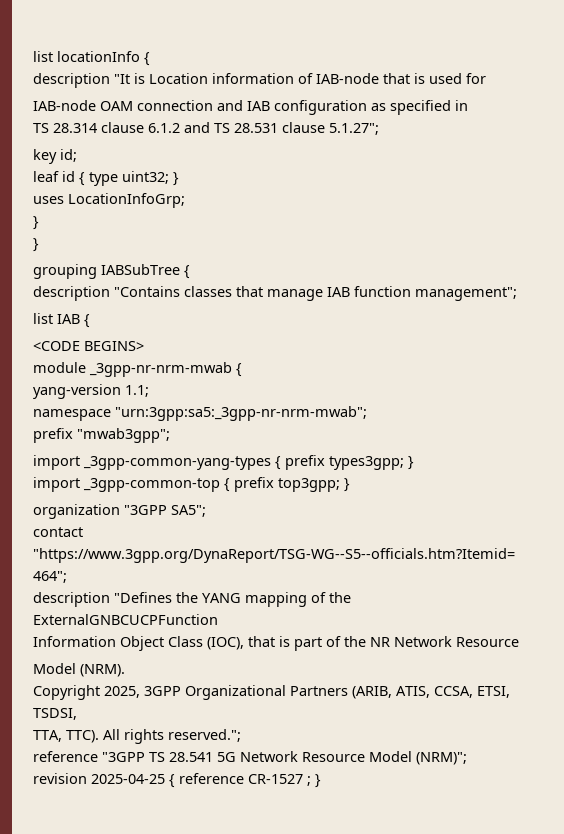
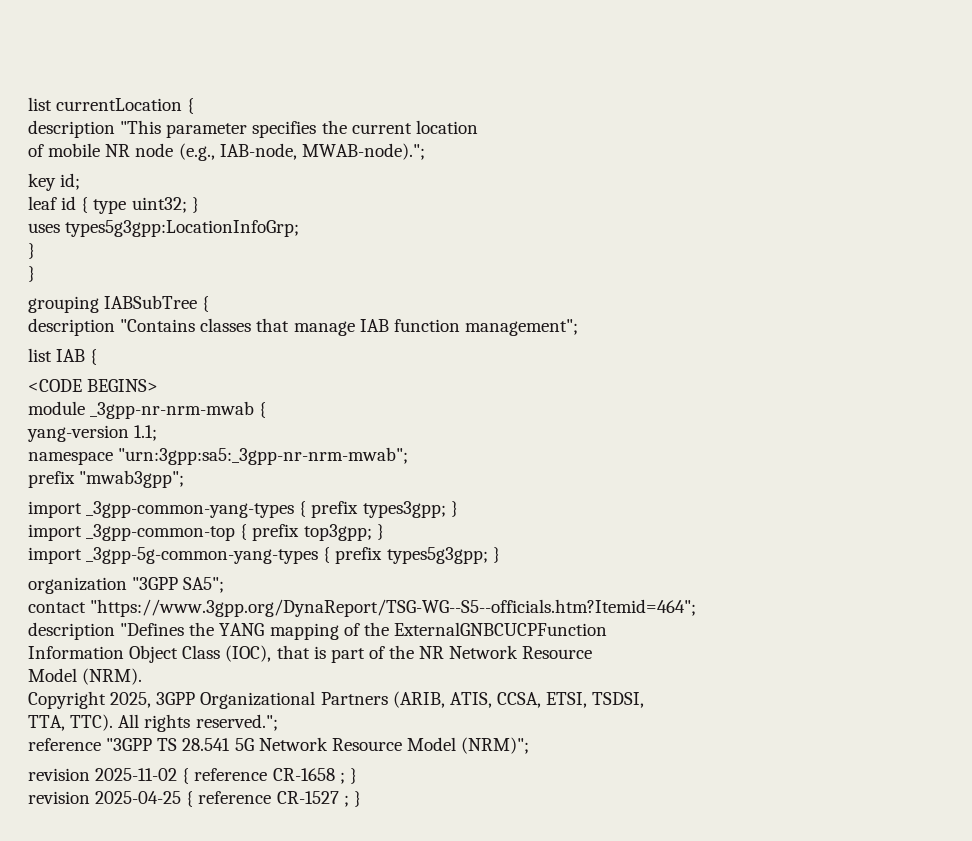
[33,51,150,66] [33,73,486,88] [33,100,468,115] [33,122,379,135] list locationInfo { // description "It is Location information of IAB-node that is used for // IAB-node OAM connection and IAB configuration as specified in // TS 28.314 clause 6.1.2 and TS 28.531 clause 5.1.27"; -> [28,97,195,114] [28,120,478,138] [28,143,425,161] list currentLocation { // description "This parameter specifies the current location // of mobile NR node (e.g., IAB-node, MWAB-node).";
[68,193,185,208] LocationInfoGrp; -> [65,220,300,237] types5g3gpp:LocationInfoGrp;
(350, 485) none -> [28,547,500,564] // import _3gpp-5g-common-yang-types { prefix types5g3gpp; }
(467, 758) none -> [28,768,357,784] // revision 2025-11-02 { reference CR-1658 ; }

